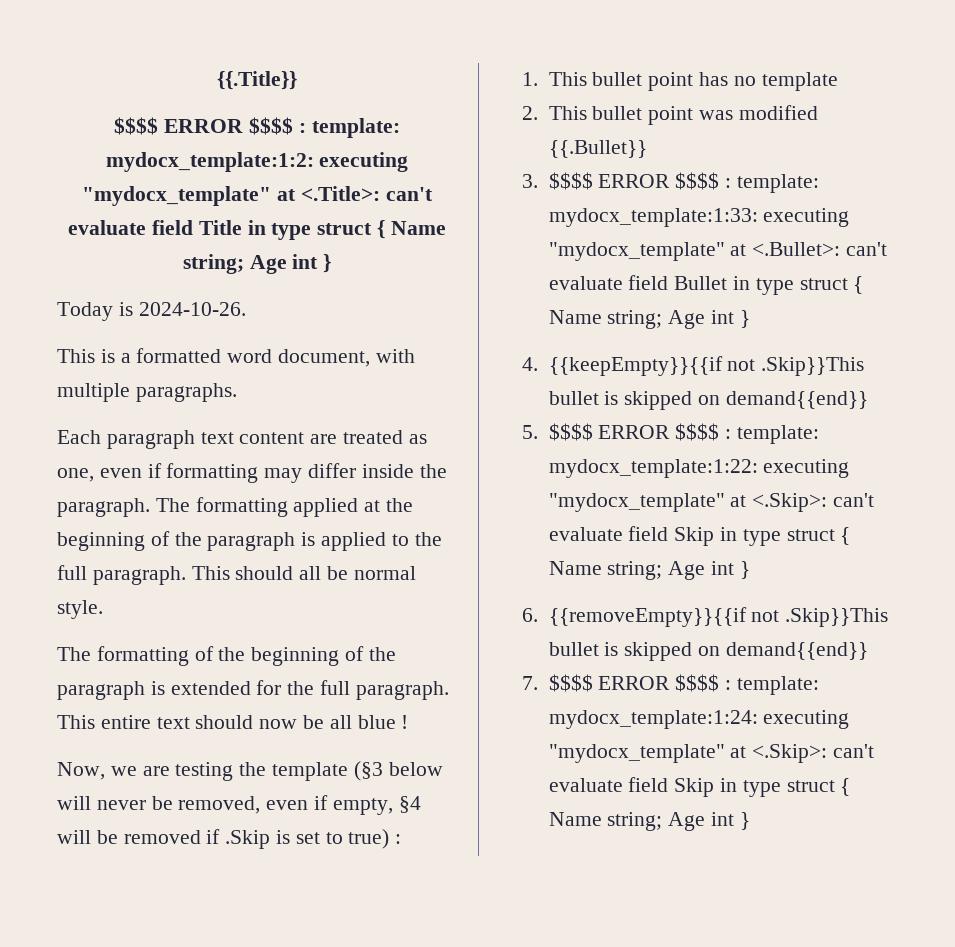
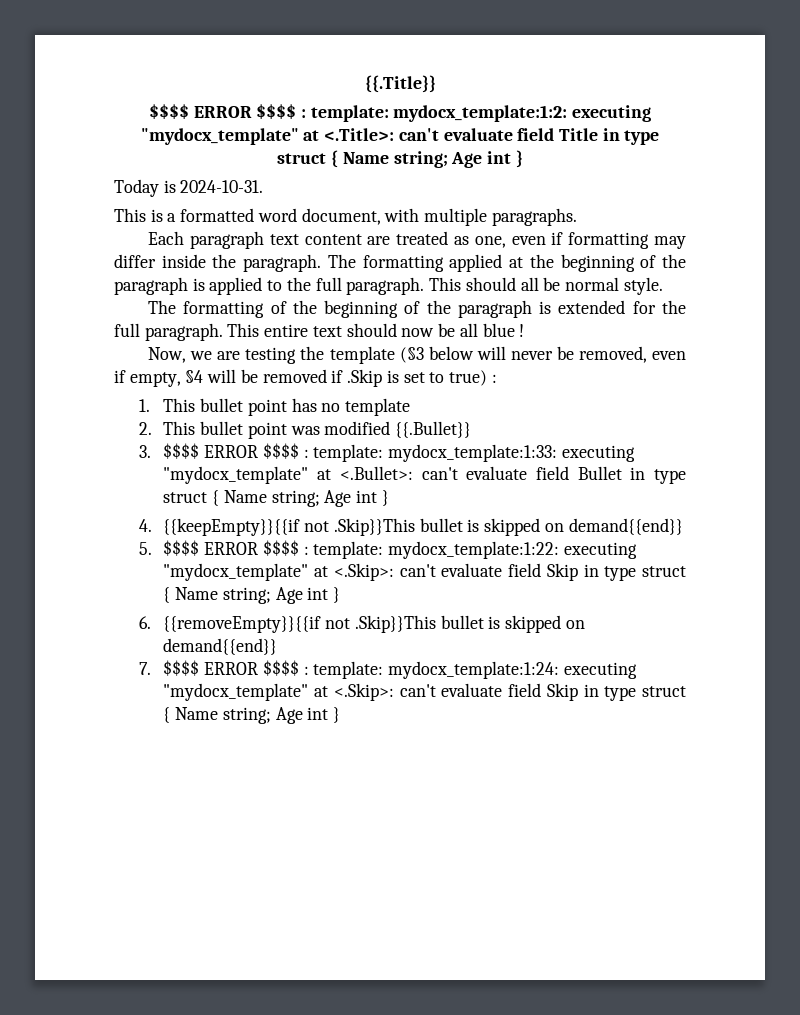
[138,302,246,316] 2024-10-26. -> [180,180,264,193] 2024-10-31.

